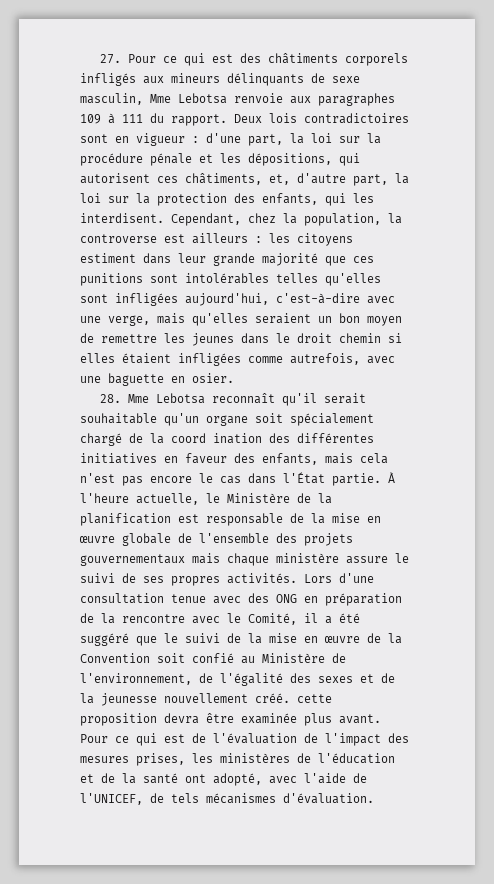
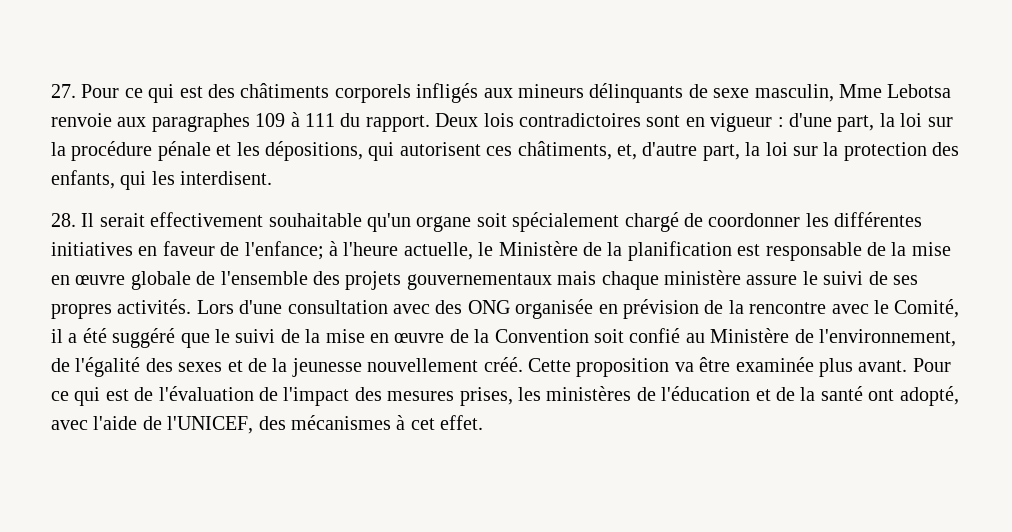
[171,213,402,226] [80,233,353,246] [80,253,374,266] [80,273,381,286] [80,293,395,306] [80,313,402,326] [80,333,402,346] [80,353,395,366] [80,373,234,386] [99,393,366,406] Cependant, chez la population, la controverse est ailleurs : les citoyens estiment dans leur grande majorité que ces punitions sont intolérables telles qu'elles sont infligées aujourd'hui, c'est-à-dire avec une verge, mais qu'elles seraient un bon moyen de remettre les jeunes dans le droit chemin si elles étaient infligées comme autrefois, avec une baguette en osier. // 28. Mme Lebotsa reconnaît qu'il serait -> [51,212,264,227] // 28. Il serait effectivement
[150,433,374,444] [80,453,388,465] [80,472,395,486] la coord ination des différentes initiatives en faveur des enfants, mais cela n'est pas encore le cas dans l'État partie. À -> [708,212,923,227] [51,241,338,260] coordonner les différentes initiatives en faveur de l'enfance; à
[171,594,206,603] tenue -> (388, 307) none
[304,593,402,606] en préparation -> [515,299,699,319] organisée en prévision
[297,694,332,703] [80,713,199,726] cette proposition devra -> [528,358,694,377] Cette proposition va
[150,793,374,804] de tels mécanismes d'évaluation. -> [258,415,484,430] des mécanismes à cet effet.

